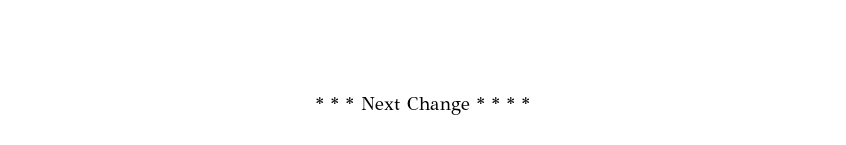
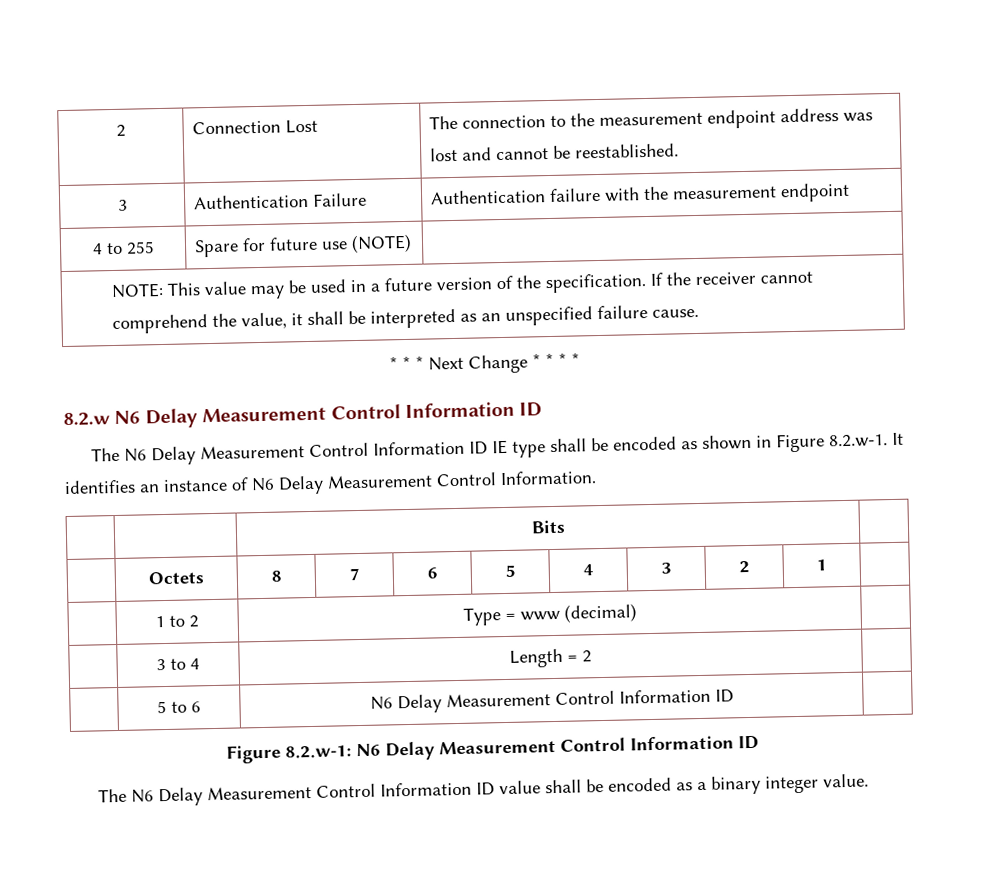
(316, 103) none -> [115,124,126,137] [192,119,319,135] [429,108,874,130] [430,143,680,162] [117,199,128,211] [194,192,368,210] [430,182,851,205] [91,241,155,255] [194,233,413,258] [110,271,813,300] [111,304,699,335] 2 | Connection Lost | The connection to the measurement endpoint address was lost and cannot be reestablished. // 3 | Authentication Failure | Authentication failure with the measurement endpoint // 4 to 255 | Spare for future use (NOTE) | // NOTE: This value may be used in a future version of the specification. If the receiver cannot comprehend the value, it shall be interpreted as an unspecified failure cause. //
(530, 103) none -> [63,401,543,429] [90,432,904,466] [64,470,596,495] [530,519,566,534] [148,571,204,585] [270,570,282,582] [348,567,360,581] [426,567,438,579] [504,564,516,577] [582,564,594,576] [660,562,672,574] [738,560,750,574] [816,559,827,571] [155,615,199,628] [462,603,637,626] [156,658,200,671] [509,648,592,668] [157,700,201,714] [369,688,734,714] [225,735,759,764] [97,773,869,807] // 8.2.w N6 Delay Measurement Control Information ID // The N6 Delay Measurement Control Information ID IE type shall be encoded as shown in Figure 8.2.w-1. It identifies an instance of N6 Delay Measurement Control Information. // | | Bits | // | Octets | 8 | 7 | 6 | 5 | 4 | 3 | 2 | 1 | // | 1 to 2 | Type = www (decimal) | // | 3 to 4 | Length = 2 | // | 5 to 6 | N6 Delay Measurement Control Information ID | // Figure 8.2.w-1: N6 Delay Measurement Control Information ID // The N6 Delay Measurement Control Information ID value shall be encoded as a binary integer value.

